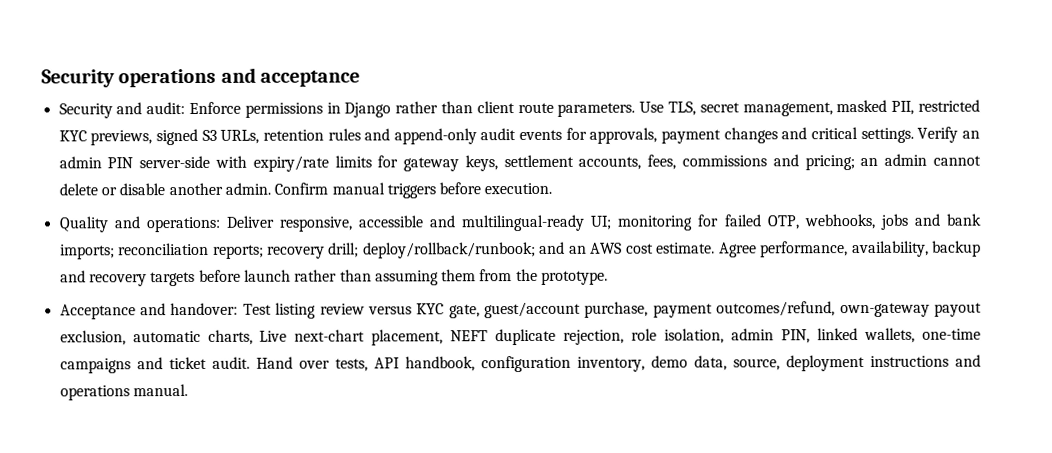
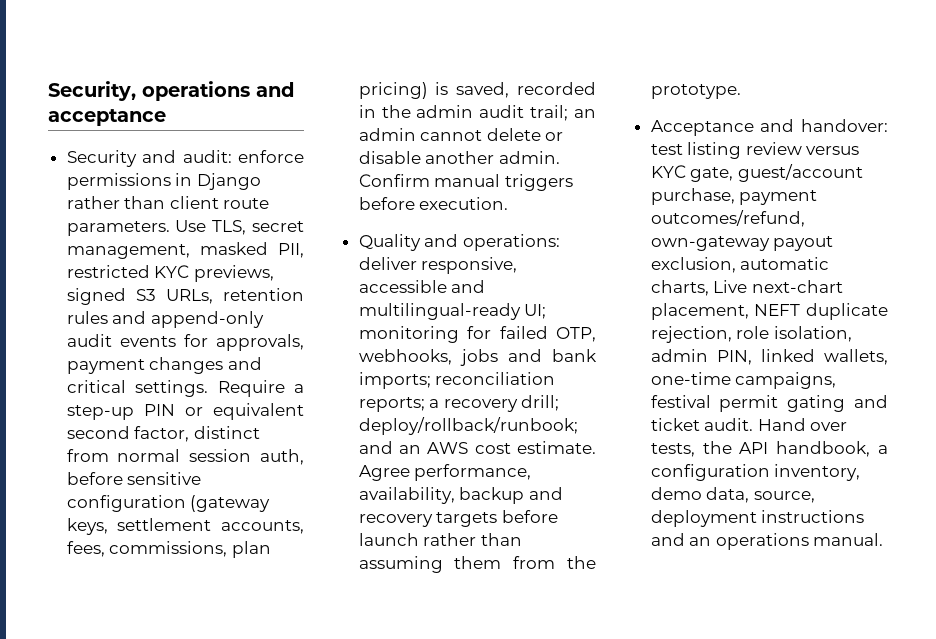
[41,69,115,88] Security -> [48,81,136,101] Security,
[189,101,241,114] Enforce -> [238,150,304,163] enforce
[917,126,981,143] [58,154,855,172] Verify an admin PIN server-side with expiry/rate limits for gateway keys, settlement accounts, fees, commissions and pricing; -> [217,380,304,397] [66,403,304,420] [66,426,260,442] [66,449,304,465] [66,472,202,485] [66,495,271,512] [66,518,304,535] [66,541,271,558] [358,82,596,99] [358,105,569,121] Require a step-up PIN or equivalent second factor, distinct from normal session auth, before sensitive configuration (gateway keys, settlement accounts, fees, commissions, plan pricing) is saved, recorded in the admin audit trail;
[225,215,275,228] Deliver -> [358,257,417,270] deliver
(264, 251) none -> [429,399,440,408] a
[242,303,272,315] Test -> [650,144,683,155] test
[59,358,131,374] campaigns -> [735,372,837,389] [650,395,846,412] campaigns, festival permit gating
(368, 365) none -> [702,441,732,454] the
(475, 364) none -> [878,445,888,454] a
(981, 360) none -> [689,537,712,546] an

